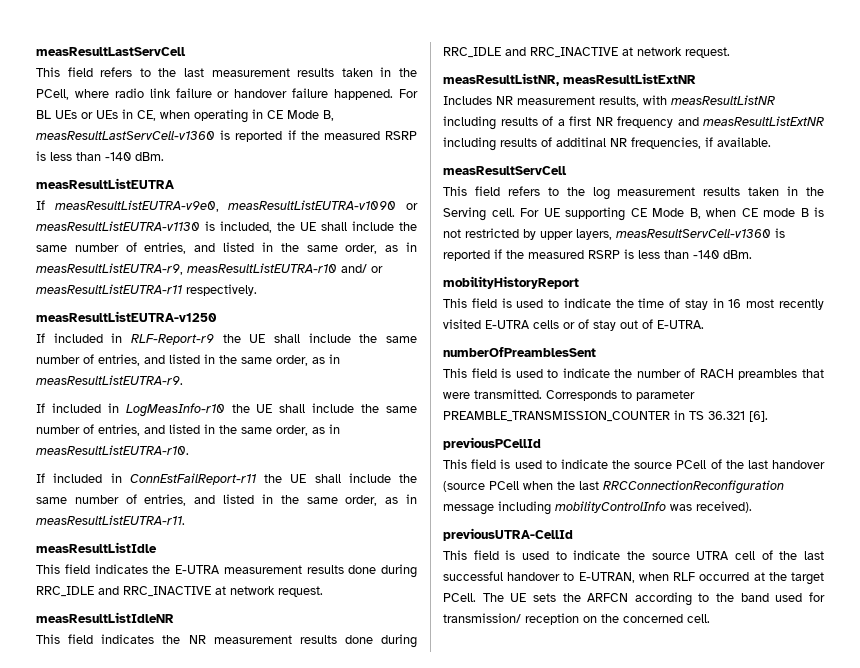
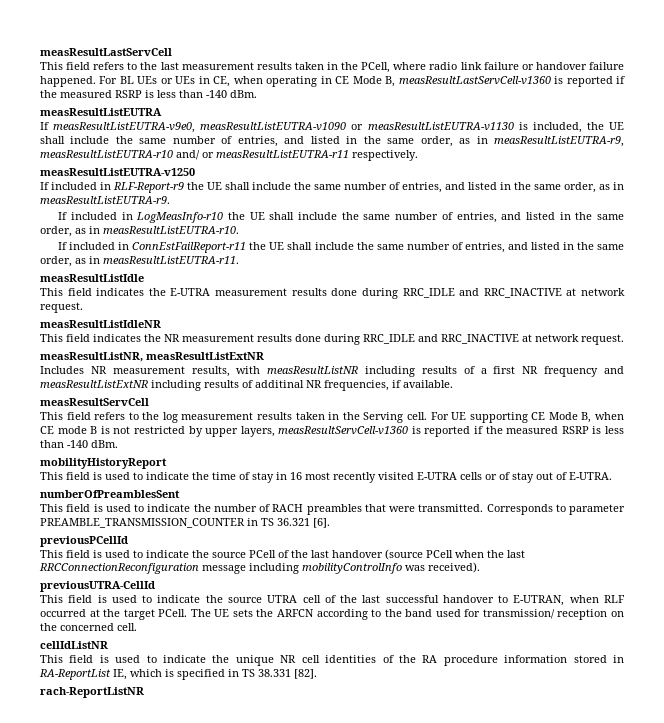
(710, 618) none -> [40,641,108,649] [40,655,624,666] [39,669,317,680] [40,687,144,698] // cellIdListNR // This field is used to indicate the unique NR cell identities of the RA procedure information stored in RA-ReportList IE, which is specified in TS 38.331 [82]. // rach-ReportListNR

